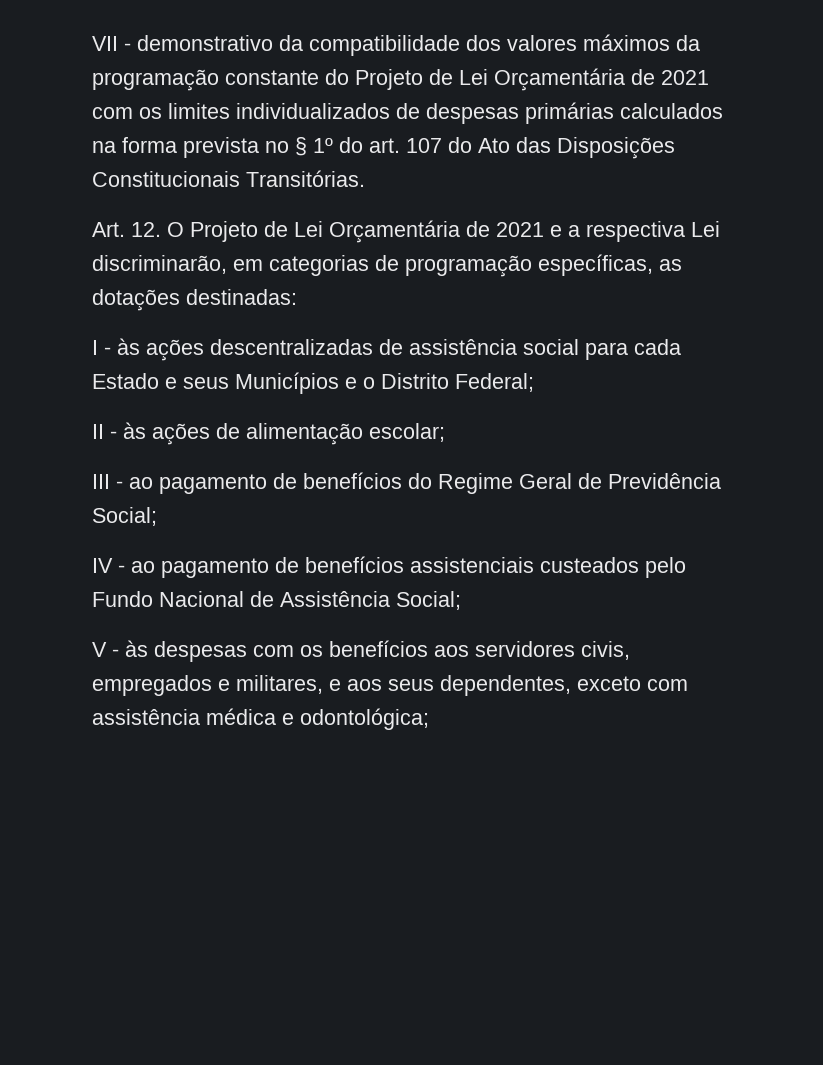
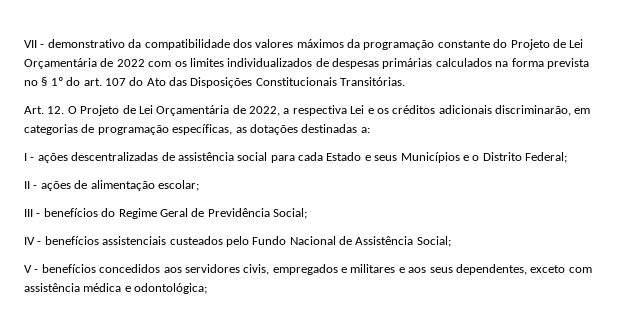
[661,70,709,85] 2021 -> [116,59,145,67] 2022
[496,222,562,237] 2021 e -> [249,106,280,116] 2022,
(720, 229) none -> [367,105,492,114] e os créditos adicionais
[186,289,297,305] destinadas: -> [301,124,370,133] destinadas a:
[117,338,140,355] às -> (35, 159) none
[123,422,146,439] às -> (38, 187) none
[129,473,297,494] ao pagamento de -> (41, 215) none
[131,557,299,578] ao pagamento de -> (42, 243) none
[125,640,428,662] às despesas com os benefícios -> [41,264,161,273] benefícios concedidos
[236,675,323,694] militares, -> [350,264,396,273] militares

